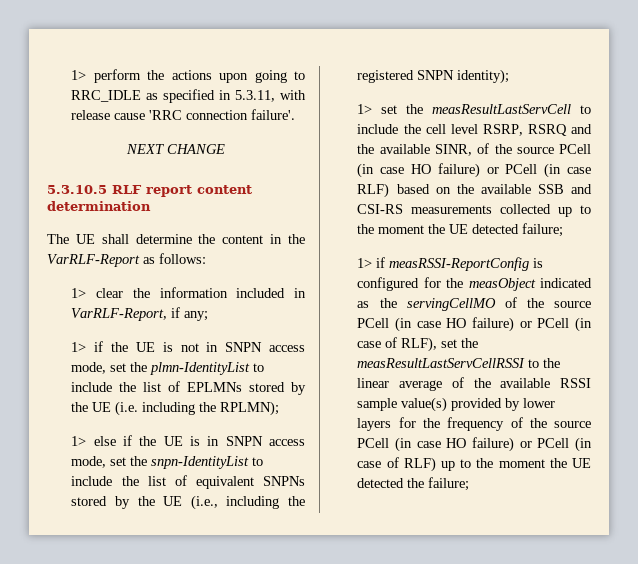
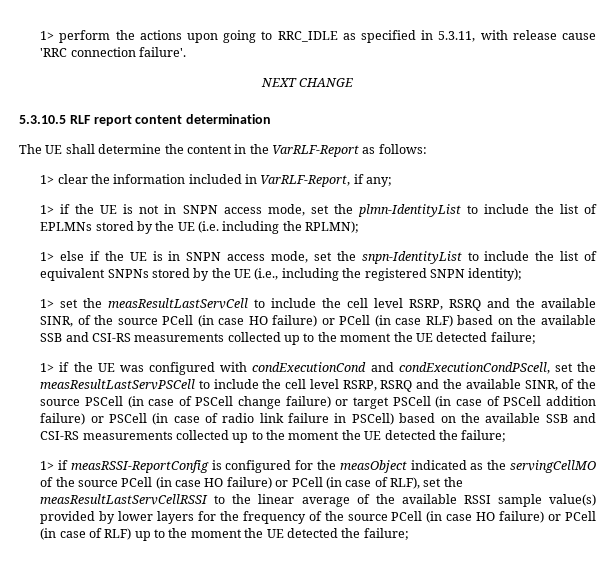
(564, 230) none -> [40,362,596,375] [40,379,596,392] [40,396,596,409] [40,413,596,425] [40,430,507,443] // 1> if the UE was configured with condExecutionCond and condExecutionCondPScell, set the measResultLastServPSCell to include the cell level RSRP, RSRQ and the available SINR, of the source PSCell (in case of PSCell change failure) or target PSCell (in case of PSCell addition failure) or PSCell (in case of radio link failure in PSCell) based on the available SSB and CSI-RS measurements collected up to the moment the UE detected the failure;

